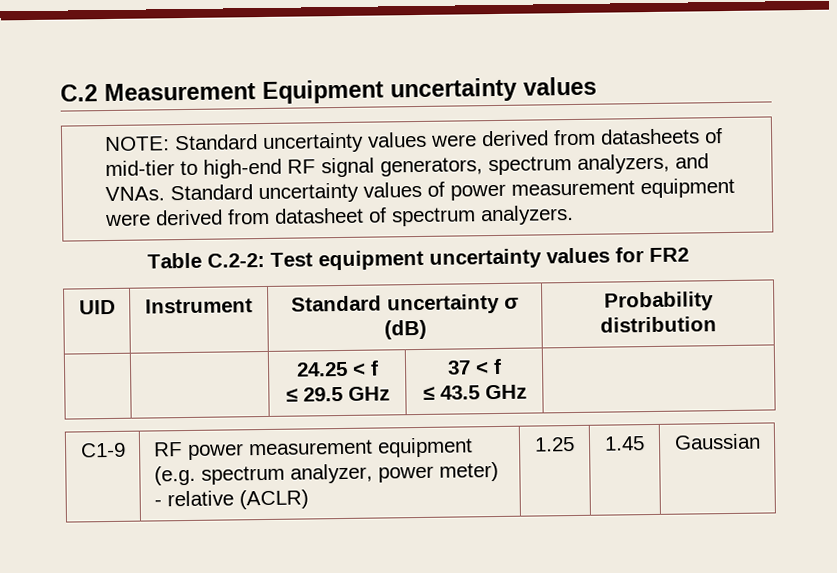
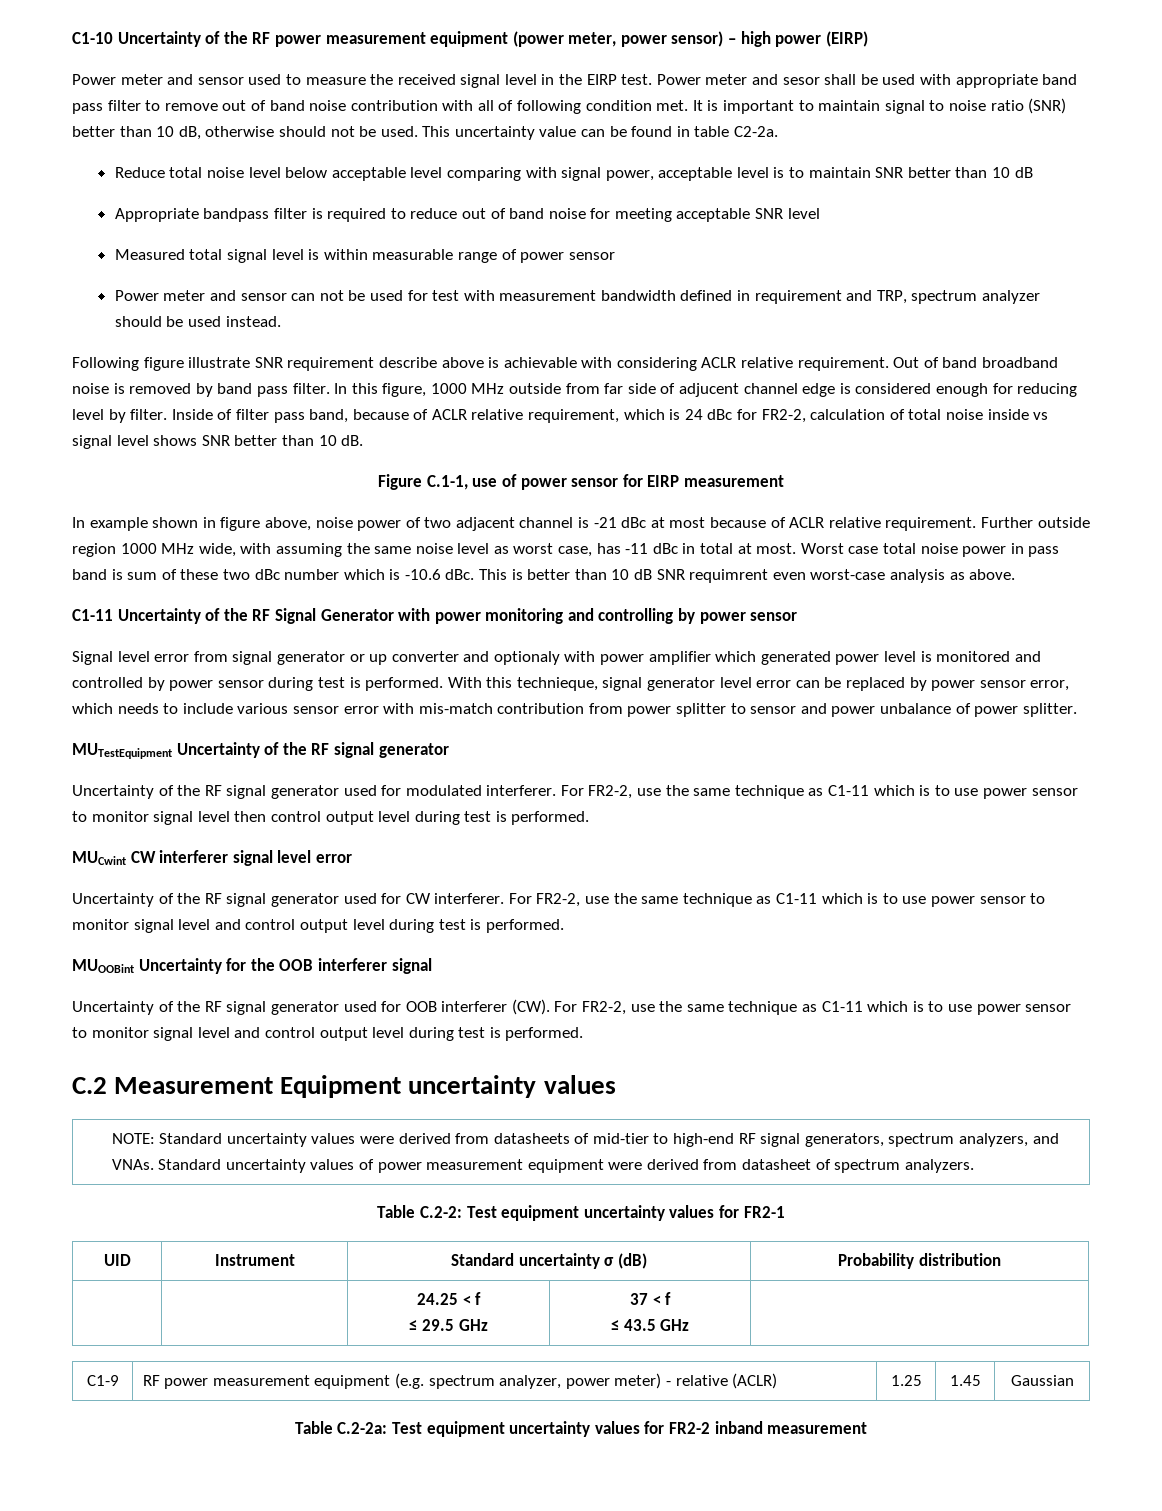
(60, 93) none -> [72,31,868,47] [72,74,1078,88] [72,98,1067,114] [72,126,779,140] [114,167,1033,181] [114,208,820,222] [114,249,615,263] [114,290,1041,304] [114,316,281,327] [72,357,1059,371] [72,383,1078,397] [72,409,1049,423] [72,435,364,449] [378,474,784,490] [72,517,1090,531] [72,543,1060,557] [72,569,1016,583] [72,608,798,624] [72,651,1041,665] [72,677,1070,691] [72,703,1077,717] [72,742,449,759] [72,785,1078,799] [72,811,590,825] [72,850,352,866] [72,893,1046,907] [72,919,564,933] [72,958,432,974] [72,999,1072,1015] [72,1027,584,1041] C1-10 Uncertainty of the RF power measurement equipment (power meter, power sensor) – high power (EIRP) // Power meter and sensor used to measure the received signal level in the EIRP test. Power meter and sesor shall be used with appropriate band pass filter to remove out of band noise contribution with all of following condition met. It is important to maintain signal to noise ratio (SNR) better than 10 dB, otherwise should not be used. This uncertainty value can be found in table C2-2a. // Reduce total noise level below acceptable level comparing with signal power, acceptable level is to maintain SNR better than 10 dB // Appropriate bandpass filter is required to reduce out of band noise for meeting acceptable SNR level // Measured total signal level is within measurable range of power sensor // Power meter and sensor can not be used for test with measurement bandwidth defined in requirement and TRP, spectrum analyzer should be used instead. // Following figure illustrate SNR requirement describe above is achievable with considering ACLR relative requirement. Out of band broadband noise is removed by band pass filter. In this figure, 1000 MHz outside from far side of adjucent channel edge is considered enough for reducing level by filter. Inside of filter pass band, because of ACLR relative requirement, which is 24 dBc for FR2-2, calculation of total noise inside vs signal level shows SNR better than 10 dB. // Figure C.1-1, use of power sensor for EIRP measurement // In example shown in figure above, noise power of two adjacent channel is -21 dBc at most because of ACLR relative requirement. Further outside region 1000 MHz wide, with assuming the same noise level as worst case, has -11 dBc in total at most. Worst case total noise power in pass band is sum of these two dBc number which is -10.6 dBc. This is better than 10 dB SNR requimrent even worst-case analysis as above. // C1-11 Uncertainty of the RF Signal Generator with power monitoring and controlling by power sensor // Signal level error from signal generator or up converter and optionaly with power amplifier which generated power level is monitored and controlled by power sensor during test is performed. With this technieque, signal generator level error can be replaced by power sensor error, which needs to include various sensor error with mis-match contribution from power splitter to sensor and power unbalance of power splitter. // MUTestEquipment Uncertainty of the RF signal generator // Uncertainty of the RF signal generator used for modulated interferer. For FR2-2, use the same technique as C1-11 which is to use power sensor to monitor signal level then control output level during test is performed. // MUCwint CW interferer signal level error // Uncertainty of the RF signal generator used for CW interferer. For FR2-2, use the same technique as C1-11 which is to use power sensor to monitor signal level and control output level during test is performed. // MUOOBint Uncertainty for the OOB interferer signal // Uncertainty of the RF signal generator used for OOB interferer (CW). For FR2-2, use the same technique as C1-11 which is to use power sensor to monitor signal level and control output level during test is performed. //
[649,247,689,263] FR2 -> [743,1206,785,1218] FR2-1
(761, 441) none -> [294,1421,868,1437] // Table C.2-2a: Test equipment uncertainty values for FR2-2 inband measurement

